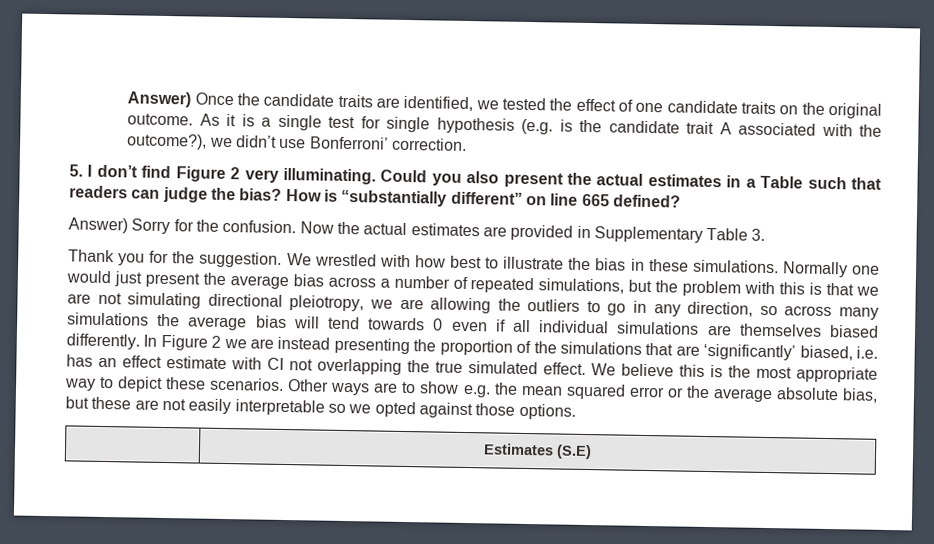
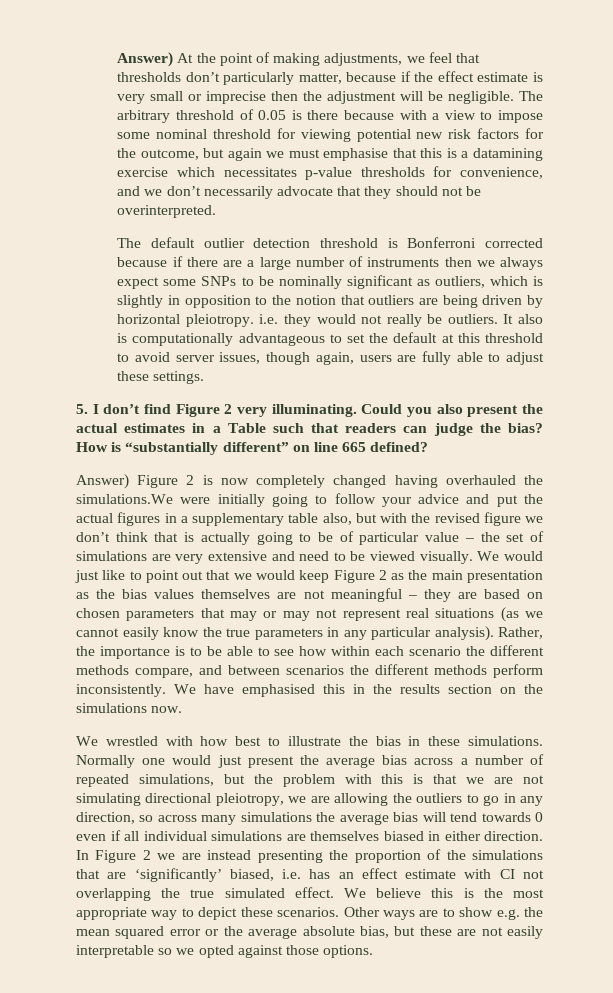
[127,91,883,119] [127,113,883,137] [127,133,467,151] Answer) Once the candidate traits are identified, we tested the effect of one candidate traits on the original outcome. As it is a single test for single hypothesis (e.g. is the candidate trait A associated with the outcome?), we didn’t use Bonferroni’ correction. -> [117,52,480,67] [117,71,543,85] [117,91,543,104] [117,109,544,123] [117,128,544,142] [117,148,543,161] [117,166,543,180] [117,186,481,199] [117,205,217,218] [117,237,543,248] [117,256,543,270] [117,275,543,289] [117,295,543,308] [117,314,543,327] [117,332,543,346] [117,351,544,365] [117,371,205,384] Answer) At the point of making adjustments, we feel that thresholds don’t particularly matter, because if the effect estimate is very small or imprecise then the adjustment will be negligible. The arbitrary threshold of 0.05 is there because with a view to impose some nominal threshold for viewing potential new risk factors for the outcome, but again we must emphasise that this is a datamining exercise which necessitates p-value thresholds for convenience, and we don’t necessarily advocate that they should not be overinterpreted. // The default outlier detection threshold is Bonferroni corrected because if there are a large number of instruments then we always expect some SNPs to be nominally significant as outliers, which is slightly in opposition to the notion that outliers are being driven by horizontal pleiotropy. i.e. they would not really be outliers. It also is computationally advantageous to set the default at this threshold to avoid server issues, though again, users are fully able to adjust these settings.
[131,218,766,243] [68,249,283,268] Sorry for the confusion. Now the actual estimates are provided in Supplementary Table 3. // Thank you for the suggestion. -> [137,475,543,488] [76,493,544,507] [76,512,543,526] [76,531,544,545] [76,551,543,564] [75,570,543,583] [76,588,543,602] [76,607,544,622] [76,626,543,641] [76,645,544,659] [76,664,543,678] [76,684,543,697] [76,703,183,713] Figure 2 is now completely changed having overhauled the simulations.We were initially going to follow your advice and put the actual figures in a supplementary table also, but with the revised figure we don’t think that is actually going to be of particular value – the set of simulations are very extensive and need to be viewed visually. We would just like to point out that we would keep Figure 2 as the main presentation as the bias values themselves are not meaningful – they are based on chosen parameters that may or may not represent real situations (as we cannot easily know the true parameters in any particular analysis). Rather, the importance is to be able to see how within each scenario the different methods compare, and between scenarios the different methods perform inconsistently. We have emphasised this in the results section on the simulations now. //
[66,333,140,350] differently. -> [428,831,543,841] in either direction.
[483,443,592,460] // | Estimates (S.E) -> (374, 951) none

